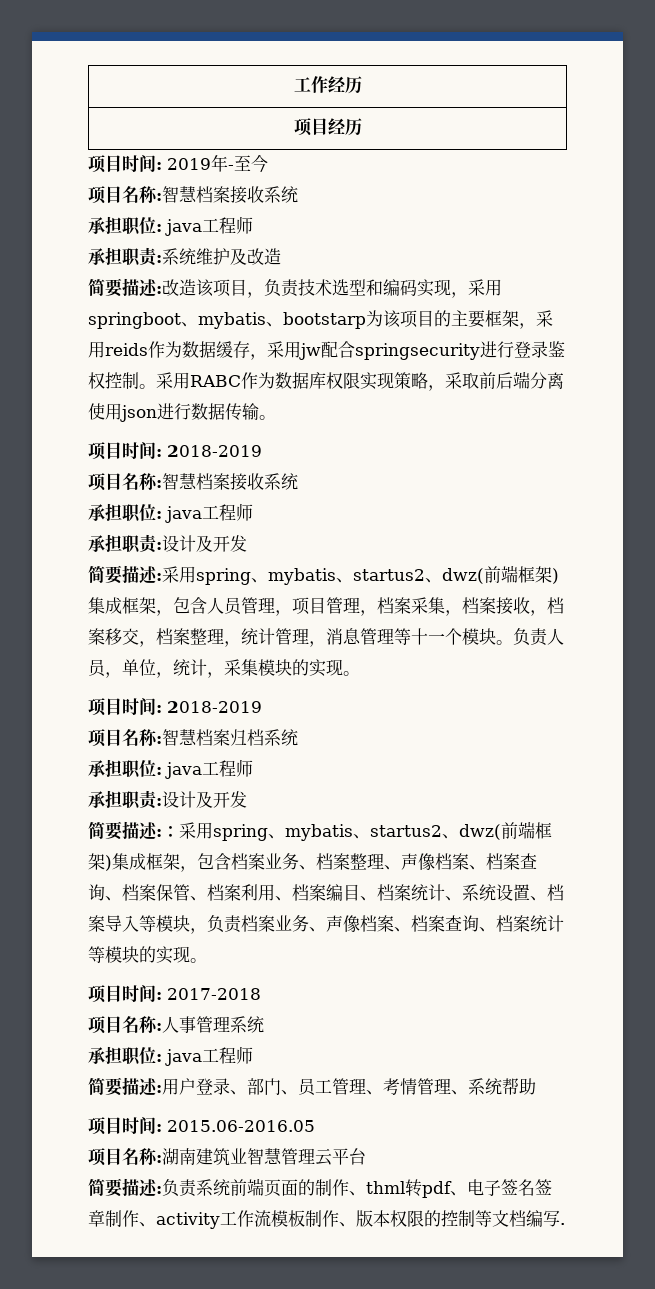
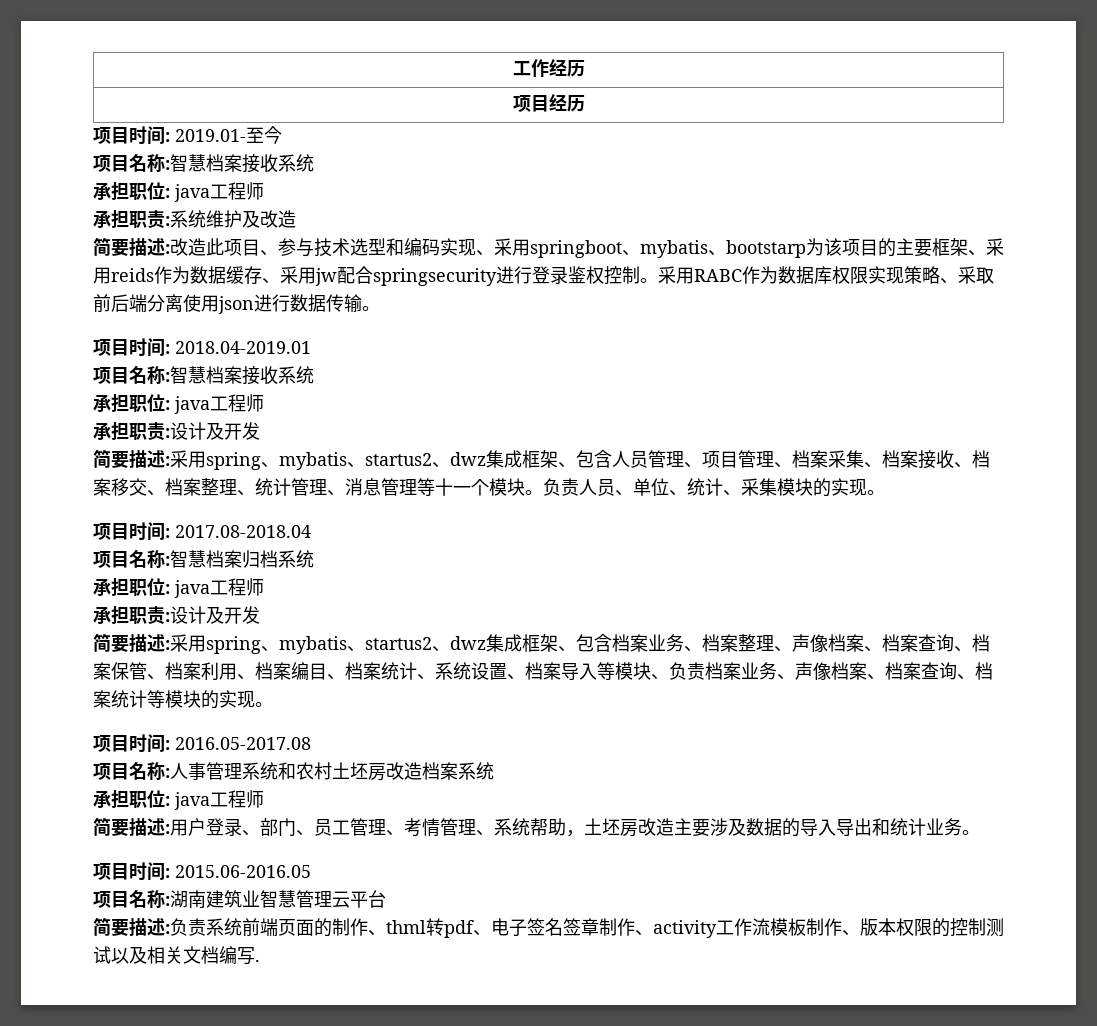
[167,154,234,172] 2019年- -> [175,129,246,142] 2019.01-
[196,279,299,298] 该项目，负责 -> [206,238,314,257] 此项目、参与
[451,292,468,298] ， -> [476,250,494,256] 、
[519,323,536,329] ， -> [968,250,986,256] 、
[250,354,267,360] ， -> [262,278,280,284] 、
[428,385,445,391] ， -> [940,278,958,284] 、
[167,445,262,457] 2018-2019 -> [175,341,311,354] 2018.04-2019.01
[442,565,559,584] [88,597,173,616] dwz(前端框架)集成框架， -> [450,450,576,468] dwz集成框架、
[275,610,292,616] ， -> [684,462,702,468] 、
[360,610,377,616] ， -> [774,462,792,468] 、
[445,597,547,616] ，档案接收， -> [864,450,972,469] 、档案接收、
[139,628,241,647] ，档案整理， -> [147,478,255,496] 、档案整理、
[309,641,326,647] ， -> [327,490,345,496] 、
[105,659,224,678] ，单位，统计， -> [615,478,741,496] 、单位、统计、
[167,701,262,713] 2018-2019 -> [175,525,311,538] 2017.08-2018.04
[162,821,552,841] [88,853,197,872] ：采用spring、mybatis、startus2、dwz(前端框架)集成框架， -> [170,634,576,654] 采用spring、mybatis、startus2、dwz集成框架、
[190,928,207,934] ， -> [651,674,669,680] 、
[167,988,261,1000] 2017-2018 -> [175,737,311,750] 2016.05-2017.08
(264, 1024) none -> [278,762,494,781] 和农村土坯房改造档案系统
(536, 1086) none -> [566,818,980,837] ，土坯房改造主要涉及数据的导入导出和统计业务。
[475,1210,492,1227] 等 -> [986,918,1004,937] [93,946,183,964] 测试以及相关

